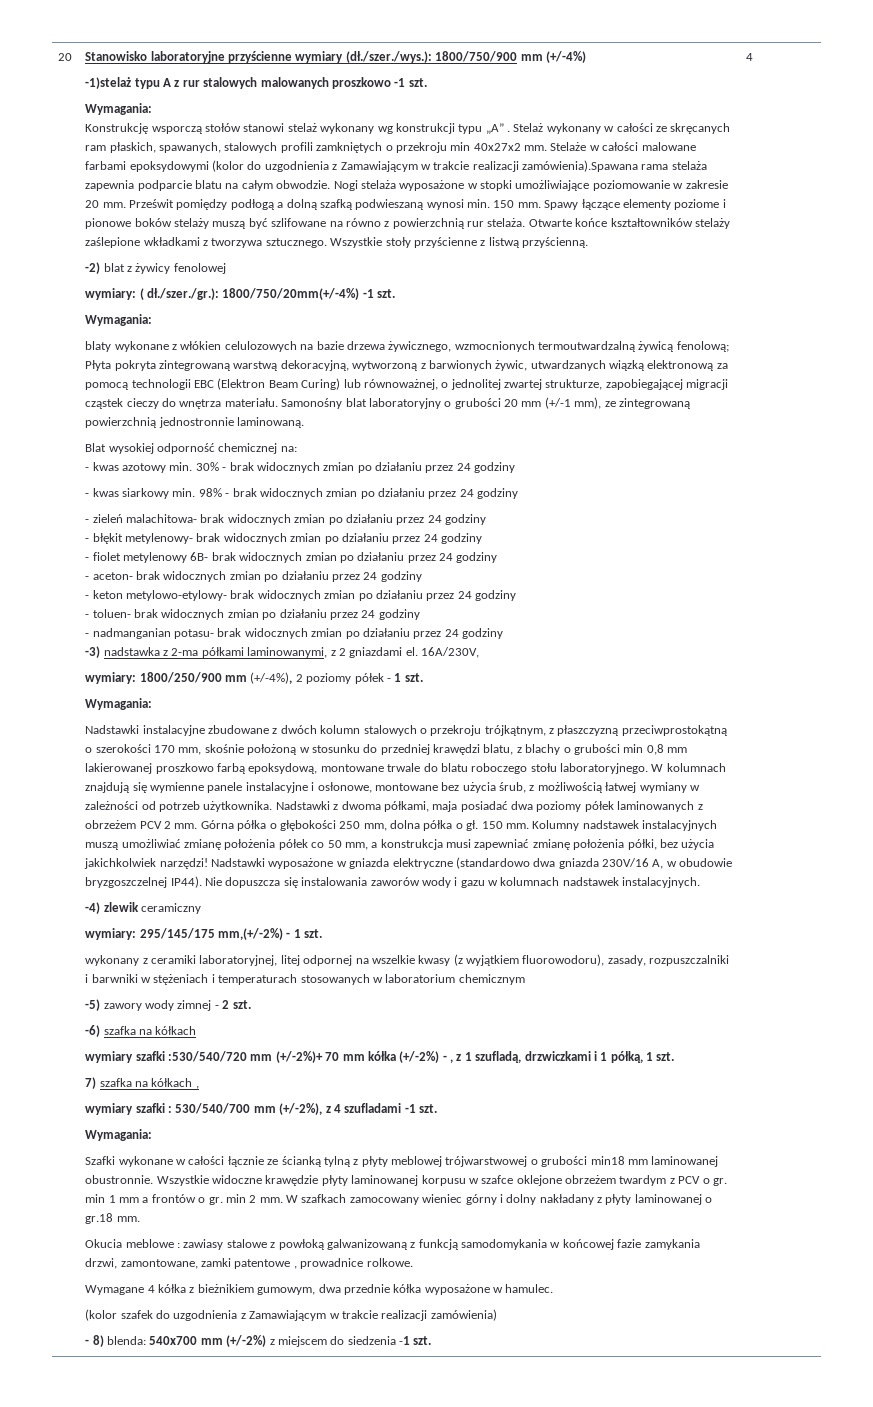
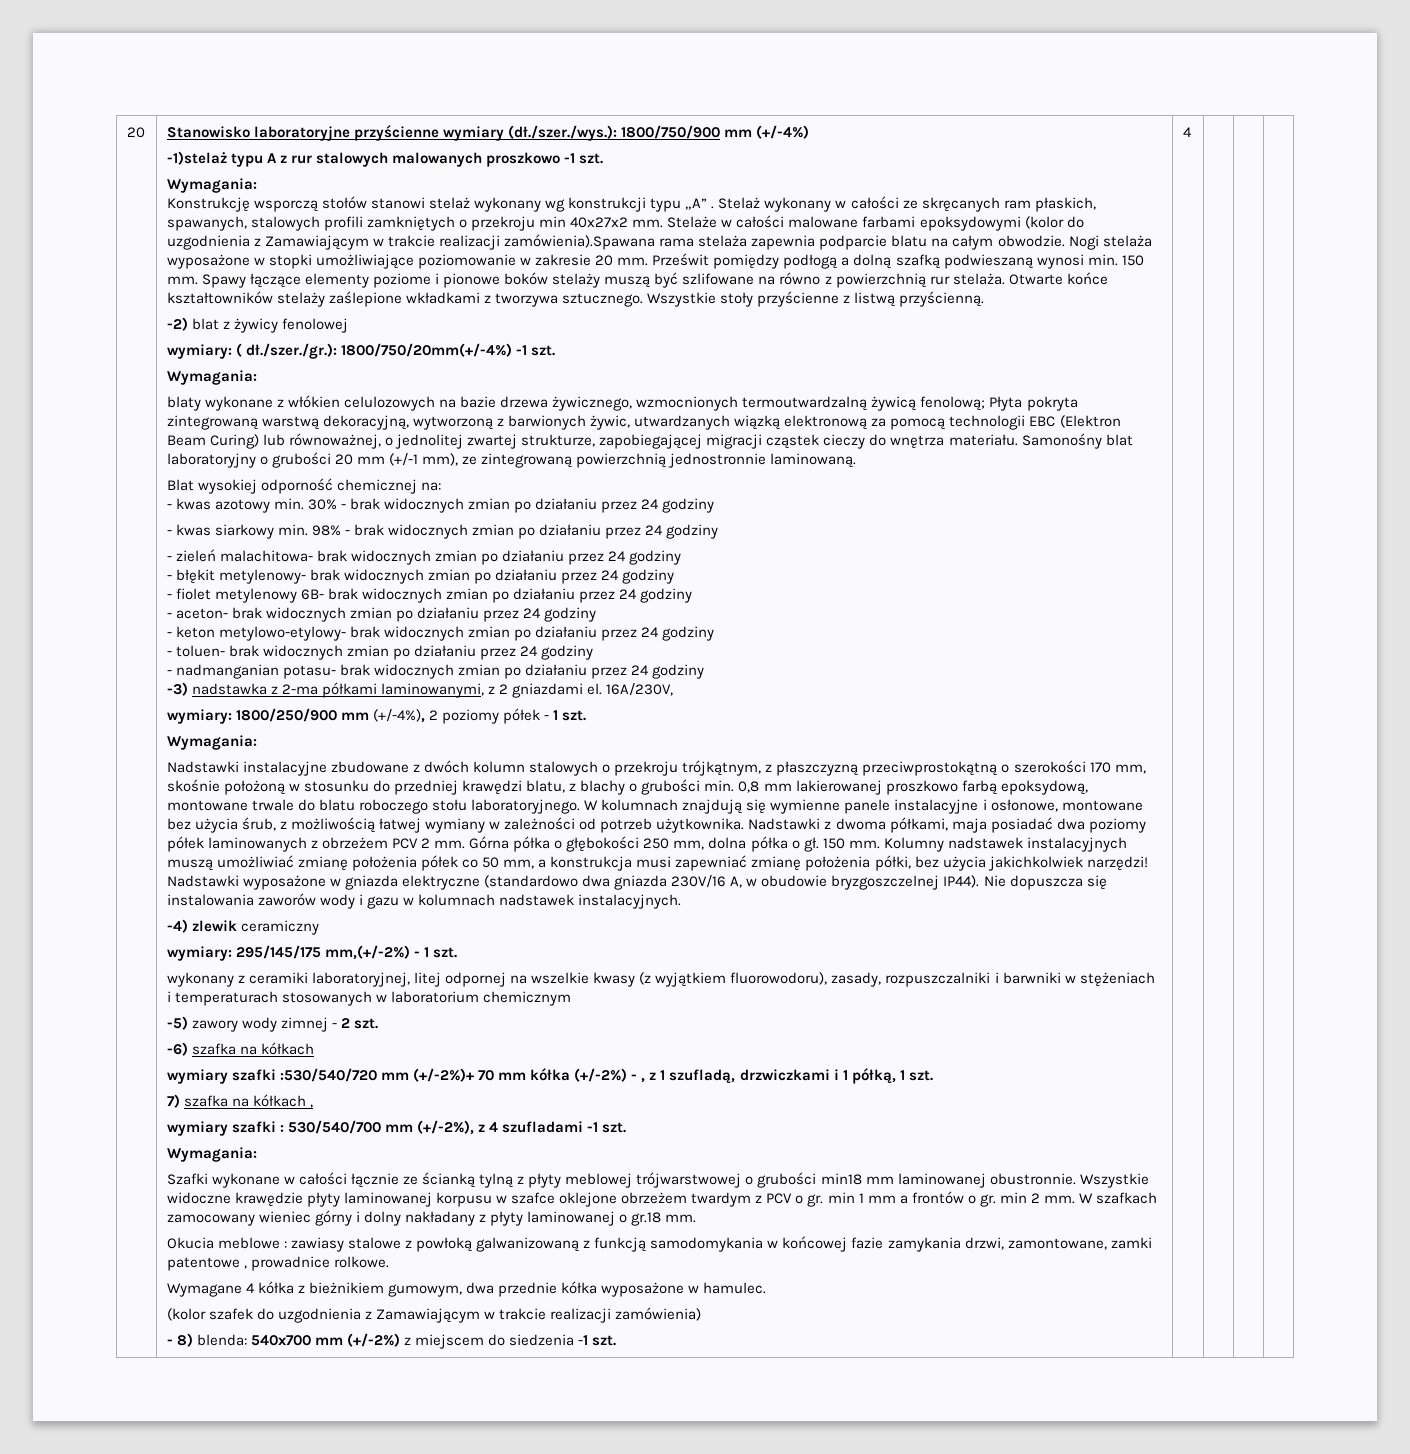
[623,744,644,753] min -> [704,780,735,792] min.

